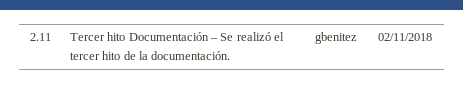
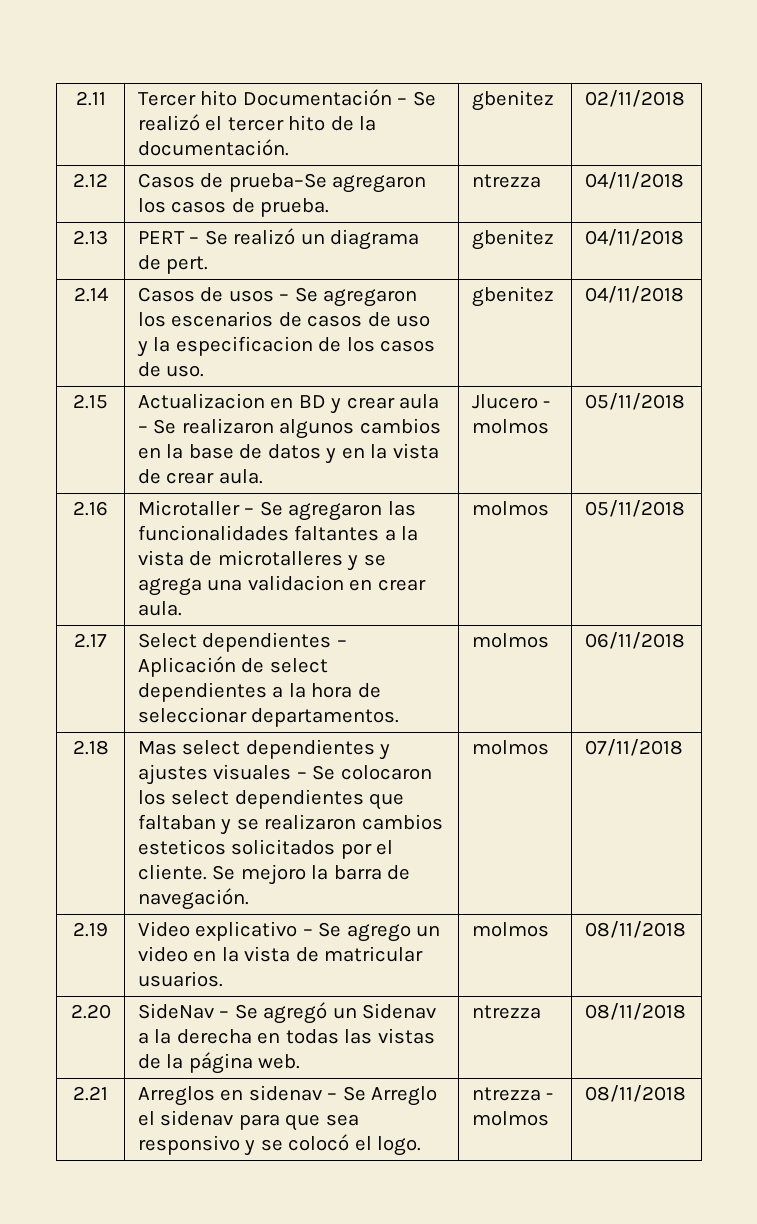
(432, 37) none -> [73,173,108,188] [137,173,427,193] [137,198,330,217] [471,174,541,188] [584,172,684,189] [73,230,108,245] [137,228,420,250] [137,255,209,274] [471,229,554,250] [584,229,684,246] [73,287,108,302] [137,287,418,307] [137,311,431,327] [136,336,436,357] [137,362,205,377] [471,286,554,307] [584,286,684,303] [73,394,108,409] [137,393,440,414] [137,418,441,439] [137,443,439,464] [137,469,263,484] [471,394,551,409] [471,419,549,434] [584,393,685,410] [73,501,108,516] [137,500,416,521] [137,525,419,541] [137,550,386,571] [137,575,426,596] [137,601,182,616] [471,501,549,516] [584,500,685,517] [74,633,107,648] [137,632,347,652] [137,656,328,677] [137,682,381,702] [137,707,400,727] [471,633,549,648] [584,632,685,649] [72,740,109,755] [137,739,391,760] [137,764,432,785] [137,789,405,810] [137,814,443,835] [137,839,394,859] [137,864,411,885] [137,888,249,910] [471,740,549,755] [584,739,683,756] [73,922,108,937] [137,921,441,942] [137,946,424,962] [137,971,223,987] [471,922,549,937] [584,921,686,938] [70,1004,111,1019] [137,1002,437,1024] [137,1028,435,1044] [137,1052,301,1074] [471,1005,541,1019] [584,1003,686,1020] [73,1086,108,1101] [137,1085,438,1106] [137,1110,359,1131] [137,1134,422,1156] [471,1087,554,1101] [471,1111,549,1126] [584,1085,686,1102] // 2.12 | Casos de prueba–Se agregaron los casos de prueba. | ntrezza | 04/11/2018 // 2.13 | PERT – Se realizó un diagrama de pert. | gbenitez | 04/11/2018 // 2.14 | Casos de usos – Se agregaron los escenarios de casos de uso y la especificacion de los casos de uso. | gbenitez | 04/11/2018 // 2.15 | Actualizacion en BD y crear aula – Se realizaron algunos cambios en la base de datos y en la vista de crear aula. | Jlucero - molmos | 05/11/2018 // 2.16 | Microtaller – Se agregaron las funcionalidades faltantes a la vista de microtalleres y se agrega una validacion en crear aula. | molmos | 05/11/2018 // 2.17 | Select dependientes – Aplicación de select dependientes a la hora de seleccionar departamentos. | molmos | 06/11/2018 // 2.18 | Mas select dependientes y ajustes visuales – Se colocaron los select dependientes que faltaban y se realizaron cambios esteticos solicitados por el cliente. Se mejoro la barra de navegación. | molmos | 07/11/2018 // 2.19 | Video explicativo – Se agrego un video en la vista de matricular usuarios. | molmos | 08/11/2018 // 2.20 | SideNav – Se agregó un Sidenav a la derecha en todas las vistas de la página web. | ntrezza | 08/11/2018 // 2.21 | Arreglos en sidenav – Se Arreglo el sidenav para que sea responsivo y se colocó el logo. | ntrezza - molmos | 08/11/2018

